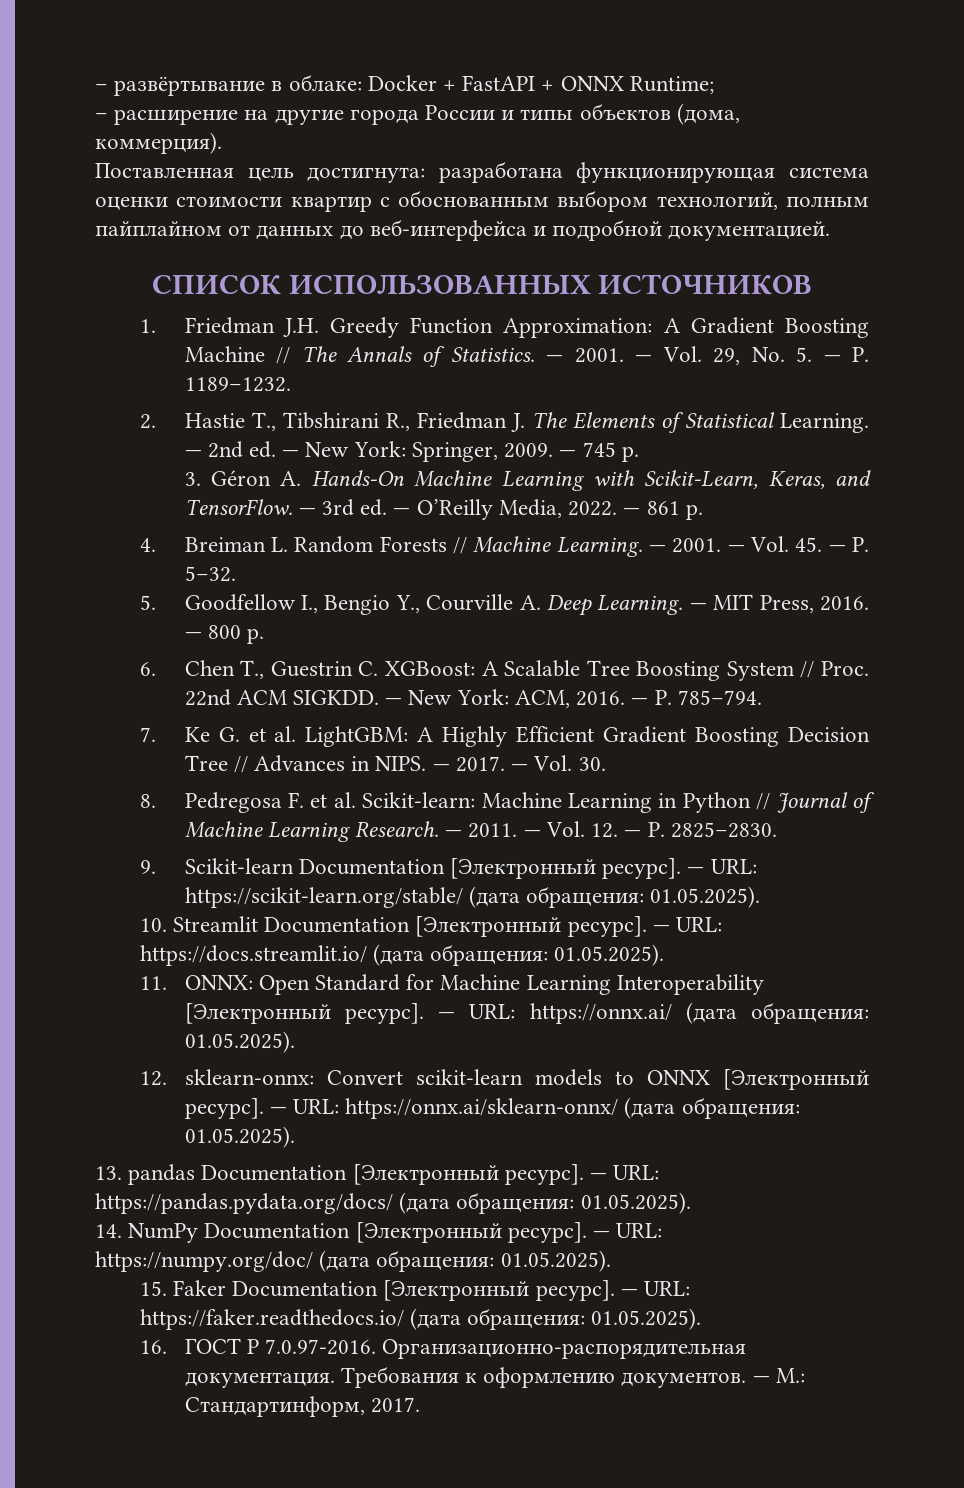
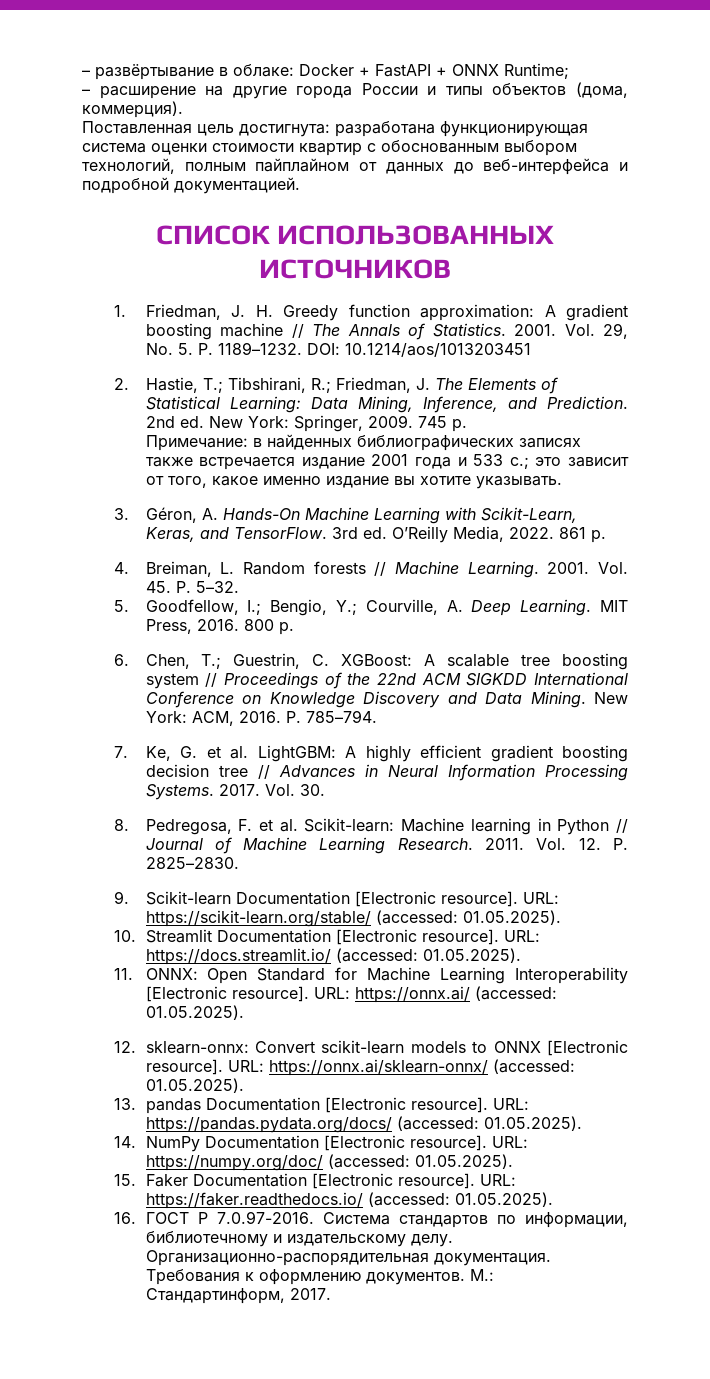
[184,317,870,338] [184,346,265,362] Friedman J.H. Greedy Function Approximation: A Gradient Boosting Machine -> [145,304,628,321] [145,323,284,340] Friedman, J. H. Greedy function approximation: A gradient boosting machine
[546,348,653,363] — 2001. — -> [514,324,557,336] 2001.
[823,355,841,362] — -> (193, 349) none
(291, 384) none -> [306,343,531,357] DOI: 10.1214/aos/1013203451
[184,412,507,431] Hastie T., Tibshirani R., Friedman -> [145,377,411,393] Hastie, T.; Tibshirani, R.; Friedman,
[779,413,869,433] [184,450,202,457] Learning. — -> [229,396,628,413] Learning: Data Mining, Inference, and Prediction.
[282,450,300,457] — -> (204, 422) none
[559,450,577,457] — -> (413, 421) none
[184,470,272,486] 3. Géron -> [145,434,581,451] [145,454,629,470] [145,476,562,489] [113,507,197,523] Примечание: в найденных библиографических записях также встречается издание 2001 года и 533 с.; это зависит от того, какое именно издание вы хотите указывать. // 3. Géron,
[298,508,316,515] — -> (327, 533) none
[393,508,411,515] — -> (387, 533) none
[623,508,641,515] — -> (554, 533) none
[184,537,266,552] Breiman -> [145,561,212,577] Breiman,
[379,536,447,552] Forests -> [313,561,366,574] forests
[648,538,745,553] — 2001. — -> [547,562,590,574] 2001.
[828,545,846,552] — -> (171, 587) none
[184,594,514,615] Goodfellow I., Bengio Y., Courville -> [145,599,438,616] Goodfellow, I.; Bengio, Y.; Courville,
[689,603,707,610] — -> (592, 607) none
[184,632,202,639] — -> (239, 625) none
[184,660,869,681] [184,689,403,706] Chen T., Guestrin C. XGBoost: A Scalable Tree Boosting System // Proc. 22nd ACM SIGKDD. — -> [145,653,628,670] [145,672,628,689] [145,691,586,708] Chen, T.; Guestrin, C. XGBoost: A scalable tree boosting system // Proceedings of the 22nd ACM SIGKDD International Conference on Knowledge Discovery and Data Mining.
[631,698,649,705] — -> (281, 717) none
[184,727,210,742] Ke -> [145,746,171,761] Ke,
[442,726,870,747] [184,755,529,773] Highly Efficient Gradient Boosting Decision Tree // Advances in NIPS. — 2017. — -> [365,745,628,762] [145,764,628,781] [145,784,260,800] highly efficient gradient boosting decision tree // Advances in Neural Information Processing Systems. 2017.
[184,792,282,813] Pedregosa -> [145,819,232,835] Pedregosa,
[568,793,653,813] Learning -> [470,818,531,835] learning
[445,823,541,838] — 2011. — -> [485,838,525,850] 2011.
[624,830,642,837] — -> (601, 844) none
[450,858,757,879] [184,886,761,908] [139,916,723,937] [139,944,549,966] [Электронный ресурс]. — URL: https://scikit-learn.org/stable/ (дата обращения: 01.05.2025). // 10. Streamlit Documentation [Электронный ресурс]. — URL: https://docs.streamlit.io/ (дата обращения: -> [354,891,559,907] [145,910,561,927] [113,929,540,945] [145,948,418,965] [Electronic resource]. URL: https://scikit-learn.org/stable/ (accessed: 01.05.2025). // 10. Streamlit Documentation [Electronic resource]. URL: https://docs.streamlit.io/ (accessed:
[184,1002,869,1024] [Электронный ресурс]. — URL: https://onnx.ai/ (дата обращения: -> [145,986,557,1003] [Electronic resource]. URL: https://onnx.ai/ (accessed:
[723,1069,869,1090] [184,1097,800,1119] [184,1126,295,1148] [95,1164,660,1185] [95,1192,691,1214] [95,1222,663,1243] [95,1250,611,1272] [139,1280,691,1301] [139,1308,586,1330] [Электронный ресурс]. — URL: https://onnx.ai/sklearn-onnx/ (дата обращения: 01.05.2025). // 13. pandas Documentation [Электронный ресурс]. — URL: https://pandas.pydata.org/docs/ (дата обращения: 01.05.2025). // 14. NumPy Documentation [Электронный ресурс]. — URL: https://numpy.org/doc/ (дата обращения: 01.05.2025). // 15. Faker Documentation [Электронный ресурс]. — URL: https://faker.readthedocs.io/ (дата обращения: -> [547,1040,628,1056] [145,1059,575,1076] [145,1078,244,1093] [113,1097,529,1114] [145,1116,582,1133] [113,1135,528,1152] [145,1154,513,1171] [113,1173,516,1189] [145,1192,450,1209] [Electronic resource]. URL: https://onnx.ai/sklearn-onnx/ (accessed: 01.05.2025). // 13. pandas Documentation [Electronic resource]. URL: https://pandas.pydata.org/docs/ (accessed: 01.05.2025). // 14. NumPy Documentation [Electronic resource]. URL: https://numpy.org/doc/ (accessed: 01.05.2025). // 15. Faker Documentation [Electronic resource]. URL: https://faker.readthedocs.io/ (accessed:
(377, 1347) none -> [322,1212,628,1228] [145,1231,453,1247] Система стандартов по информации, библиотечному и издательскому делу.
[752,1376,770,1383] — -> (465, 1278) none

